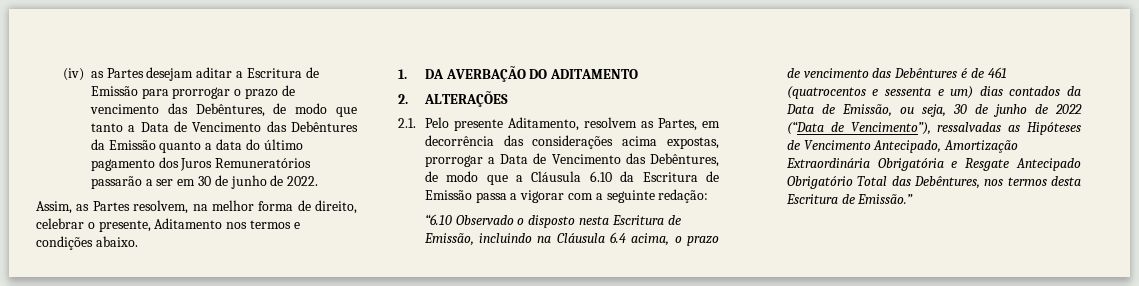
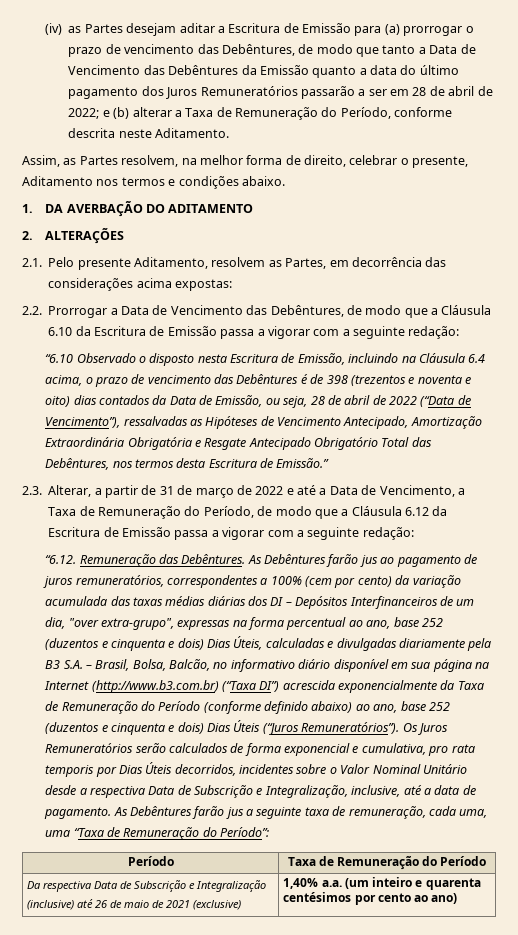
(169, 93) none -> [384,24,400,35] (a)
[197,175,319,189] 30 de junho de 2022. -> [412,86,493,96] [68,107,453,120] [68,128,230,138] 28 de abril de 2022; e (b) alterar a Taxa de Remuneração do Período, conforme descrita neste Aditamento.
[667,137,719,149] [424,155,483,167] expostas, prorrogar -> [175,279,232,291] [22,306,108,318] expostas: // 2.2. Prorrogar
[987,67,1007,78] [786,86,974,99] 461 (quatrocentos e sessenta e um) -> [326,375,472,386] [45,396,71,407] 398 (trezentos e noventa e oito)
[952,104,1027,117] 30 de junho -> [310,395,371,405] 28 de abril
(914, 199) none -> [22,485,465,498] [48,506,448,519] [48,527,414,540] [45,554,477,567] [43,575,461,588] [45,596,475,609] [45,617,443,630] [45,636,492,651] [45,659,490,672] [44,680,484,693] [45,701,450,714] [45,720,448,735] [45,743,475,756] [45,762,467,777] [45,785,476,798] [44,806,488,819] [45,827,270,840] [127,856,174,866] [287,856,487,870] [27,880,267,892] [27,899,242,910] [283,877,481,890] [283,892,458,905] // 2.3. Alterar, a partir de 31 de março de 2022 e até a Data de Vencimento, a Taxa de Remuneração do Período, de modo que a Cláusula 6.12 da Escritura de Emissão passa a vigorar com a seguinte redação: // “6.12. Remuneração das Debêntures. As Debêntures farão jus ao pagamento de juros remuneratórios, correspondentes a 100% (cem por cento) da variação acumulada das taxas médias diárias dos DI – Depósitos Interfinanceiros de um dia, "over extra-grupo", expressas na forma percentual ao ano, base 252 (duzentos e cinquenta e dois) Dias Úteis, calculadas e divulgadas diariamente pela B3 S.A. – Brasil, Bolsa, Balcão, no informativo diário disponível em sua página na Internet (http://www.b3.com.br) (“Taxa DI”) acrescida exponencialmente da Taxa de Remuneração do Período (conforme definido abaixo) ao ano, base 252 (duzentos e cinquenta e dois) Dias Úteis (“Juros Remuneratórios”). Os Juros Remuneratórios serão calculados de forma exponencial e cumulativa, pro rata temporis por Dias Úteis decorridos, incidentes sobre o Valor Nominal Unitário desde a respectiva Data de Subscrição e Integralização, inclusive, até a data de pagamento. As Debêntures farão jus a seguinte taxa de remuneração, cada uma, uma “Taxa de Remuneração do Período”: // Período | Taxa de Remuneração do Período // Da respectiva Data de Subscrição e Integralização (inclusive) até 26 de maio de 2021 (exclusive) | 1,40% a.a. (um inteiro e quarenta centésimos por cento ao ano)

